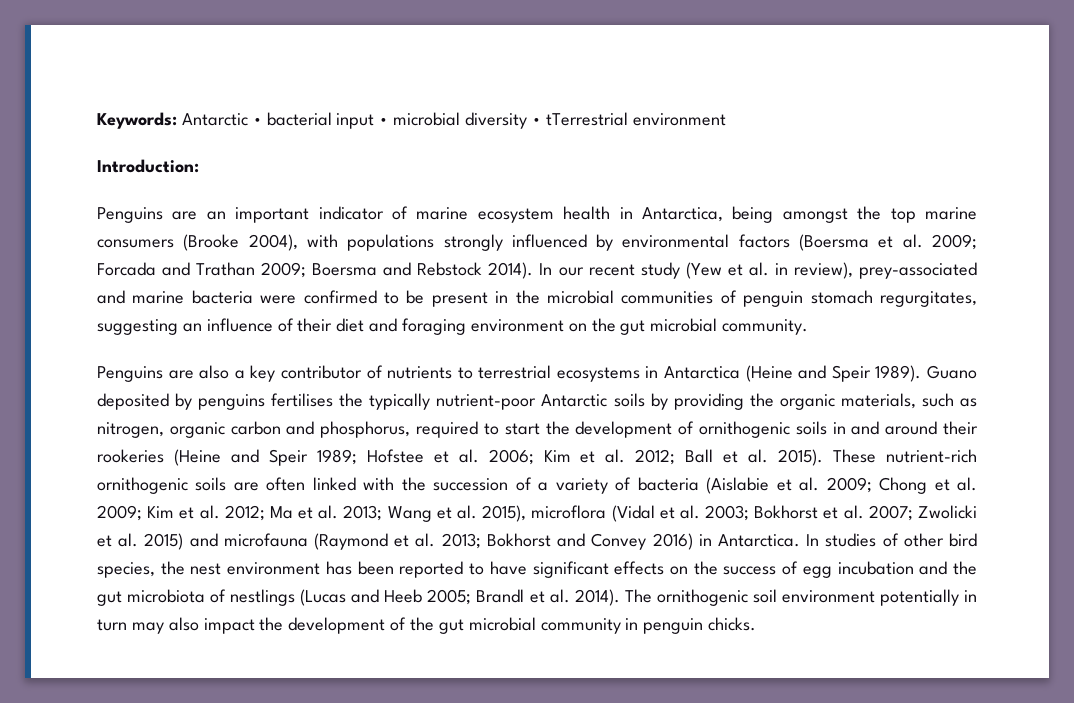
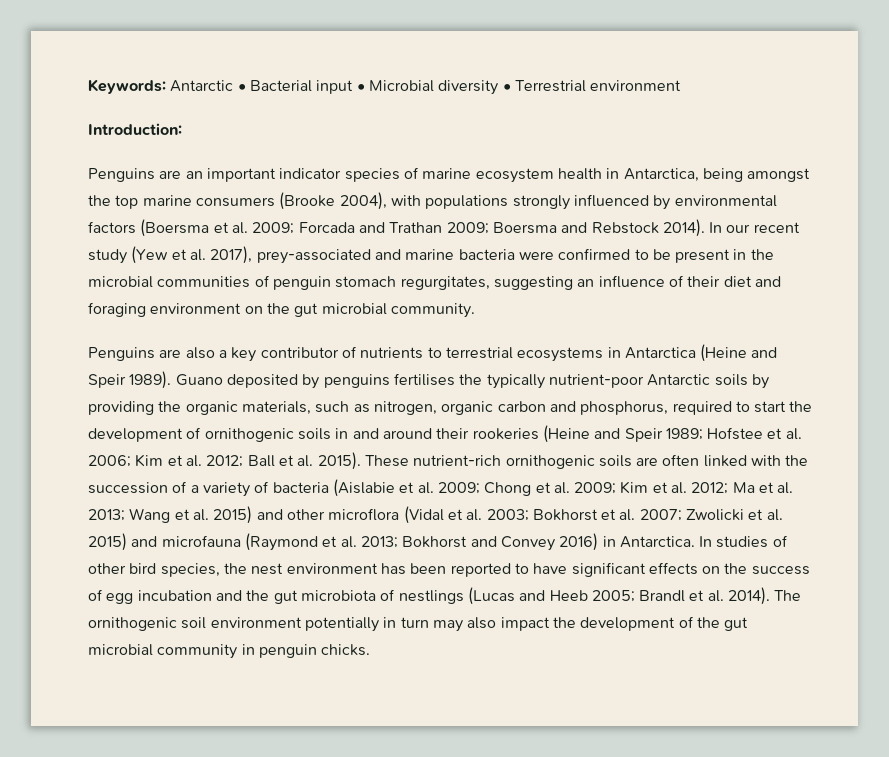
[266,112,332,126] bacterial -> [249,80,312,92] Bacterial
[393,112,461,126] microbial -> [368,80,434,92] Microbial
[545,112,628,126] tTerrestrial -> [514,80,586,92] Terrestrial
(384, 213) none -> [344,168,400,182] species
[774,262,853,279] in review), -> [210,246,253,264] 2017),
[482,505,527,522] 2015), -> [213,506,325,524] 2015) and other

